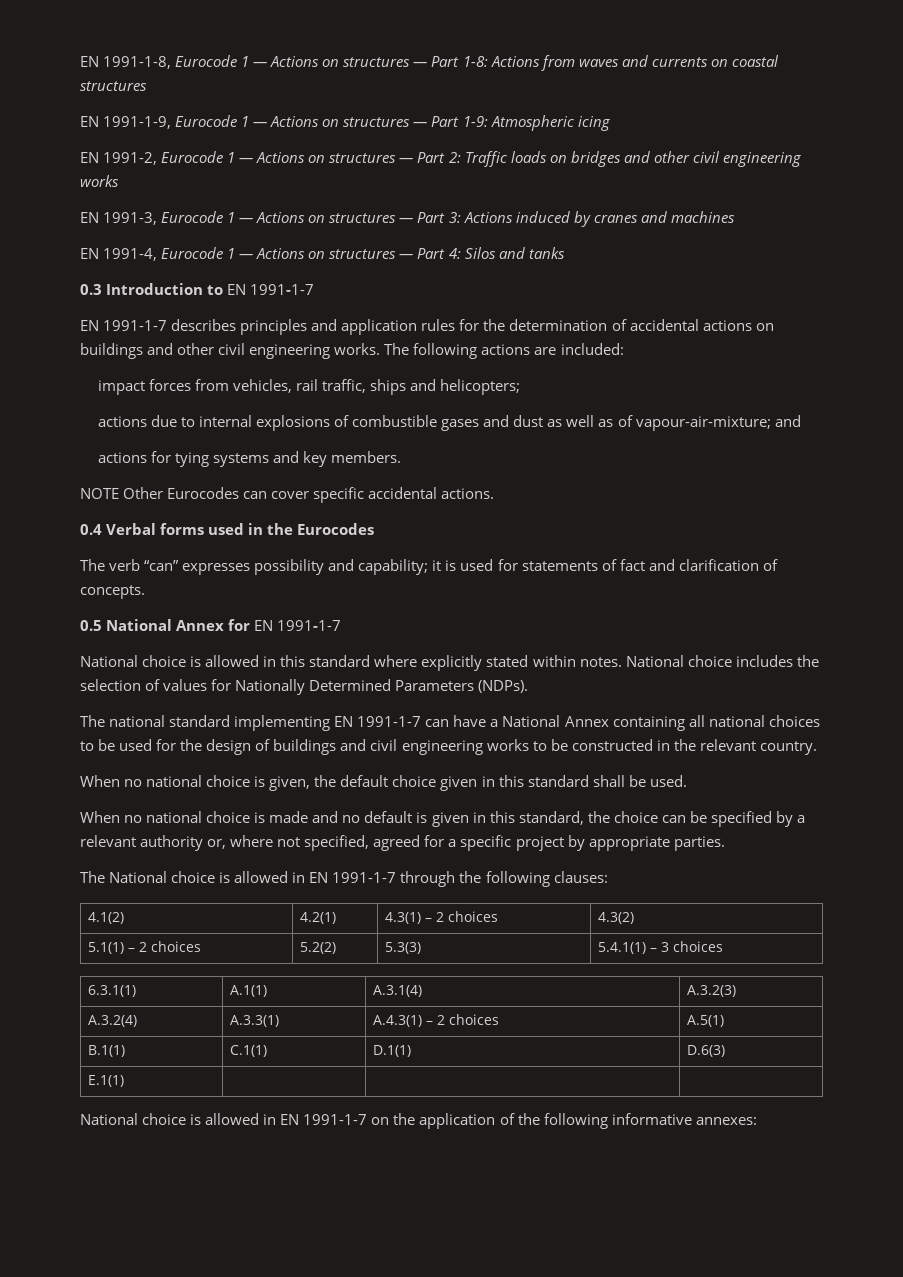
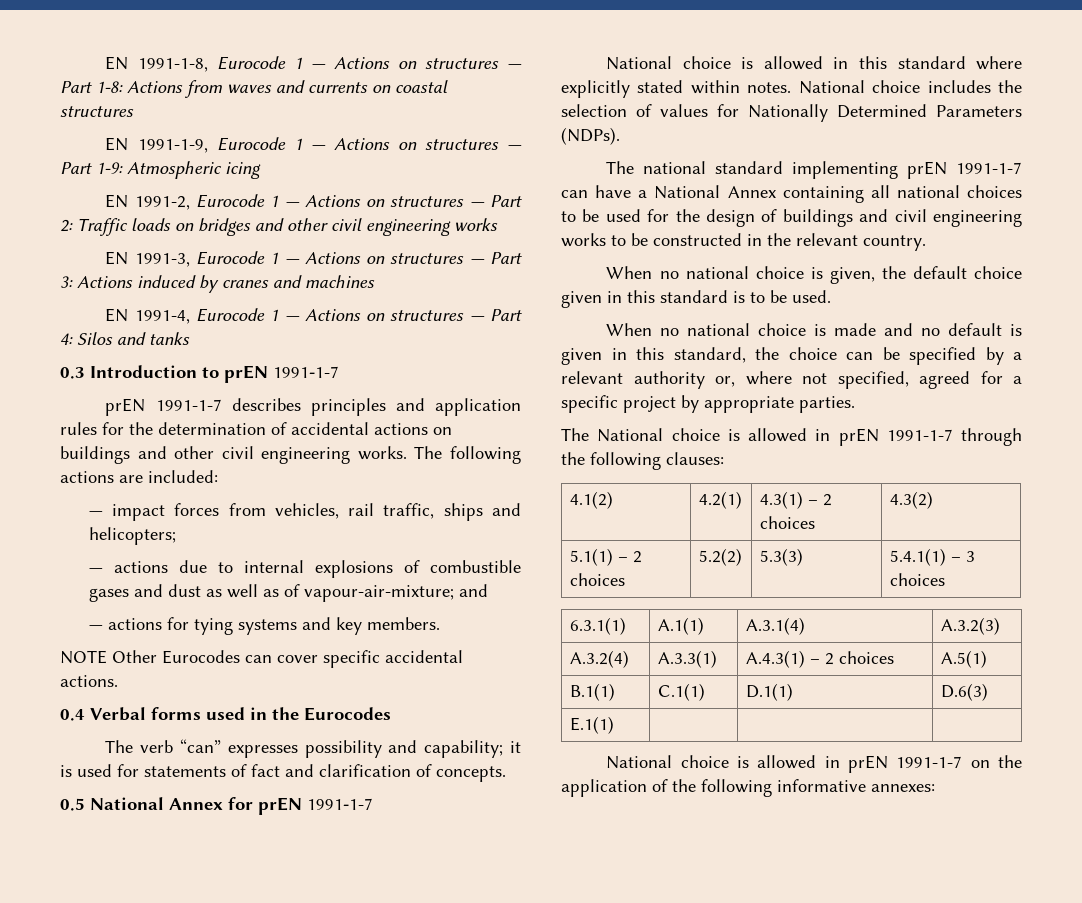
[227,284,315,295] [80,320,99,331] EN 1991-1-7 // EN -> [224,365,339,383] [105,398,146,416] prEN 1991-1-7 // prEN
(624, 349) none -> [88,511,103,516] —
(521, 387) none -> [88,568,103,573] —
(801, 421) none -> [88,625,103,630] —
[254,620,274,631] EN -> [258,797,302,815] prEN
[334,716,354,727] EN -> [907,161,948,179] prEN
[592,775,625,787] shall -> [733,291,765,303] is to
[309,872,329,883] EN -> [838,428,879,446] prEN
[280,1114,300,1125] EN -> [848,755,889,773] prEN

